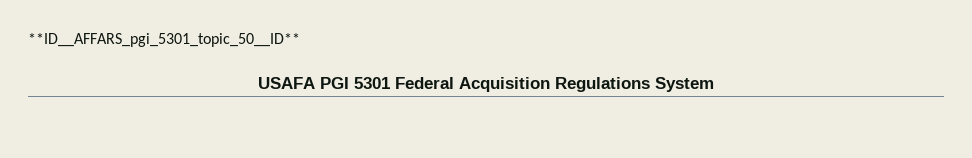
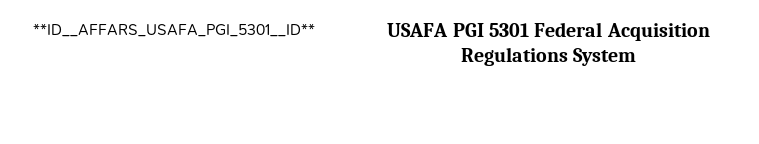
[28,33,300,47] **ID__AFFARS_pgi_5301_topic_50__ID** -> [33,23,315,37] **ID__AFFARS_USAFA_PGI_5301__ID**

